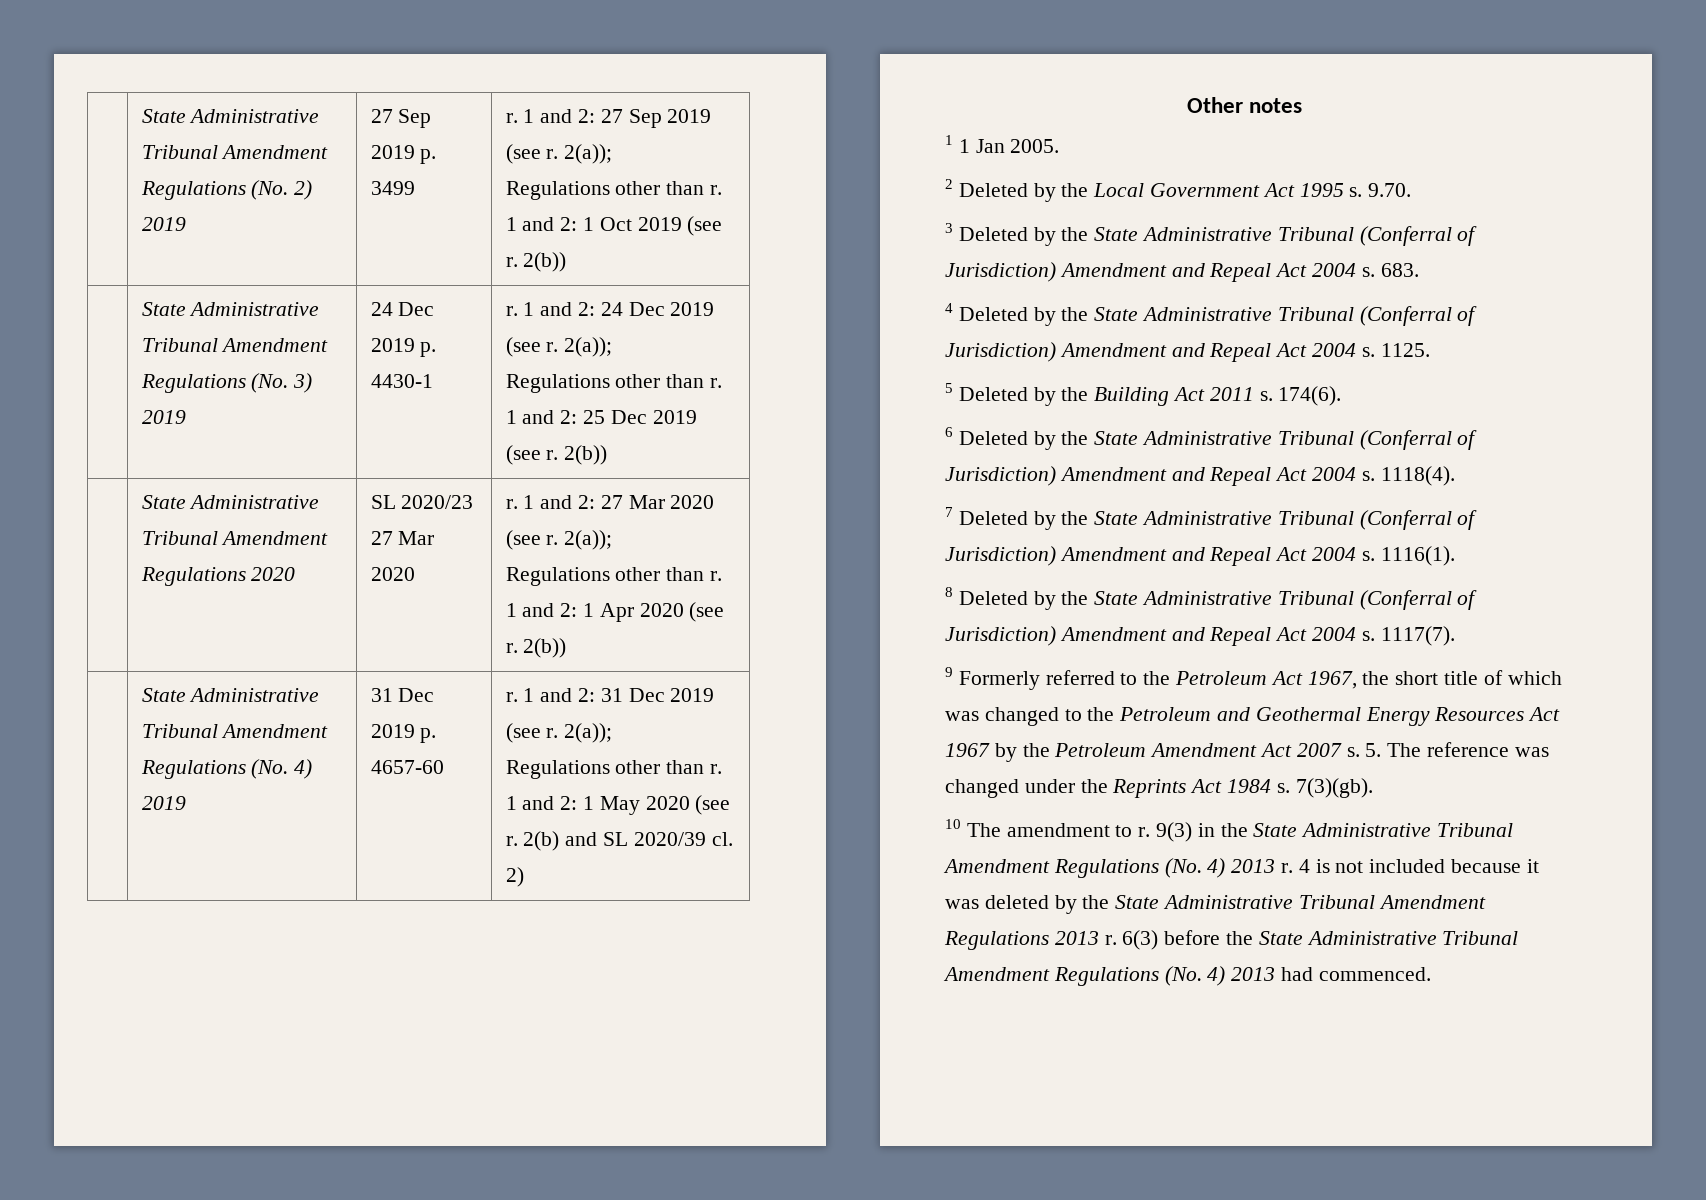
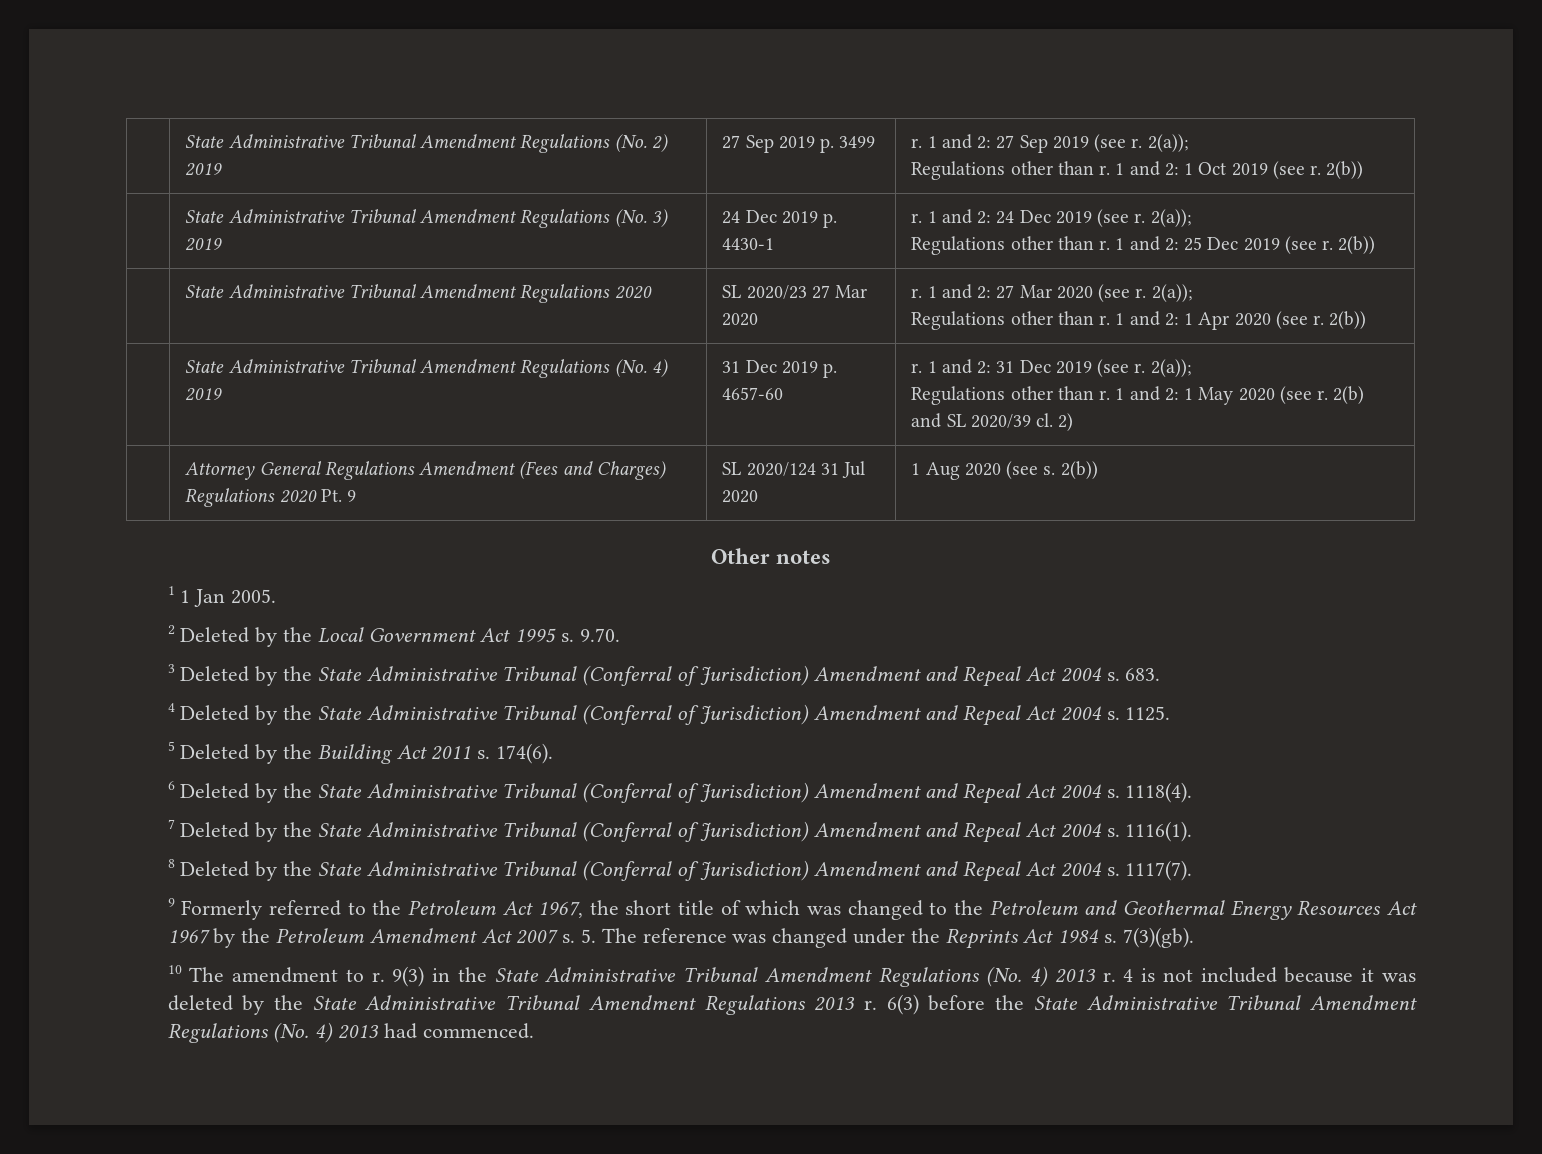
(524, 877) none -> [185,461,666,480] [185,488,357,507] [722,461,866,478] [722,490,759,503] [911,461,1098,480] // | Attorney General Regulations Amendment (Fees and Charges) Regulations 2020 Pt. 9 | SL 2020/124 31 Jul 2020 | 1 Aug 2020 (see s. 2(b))

